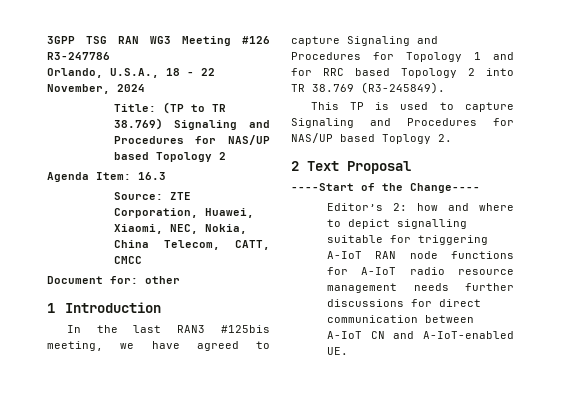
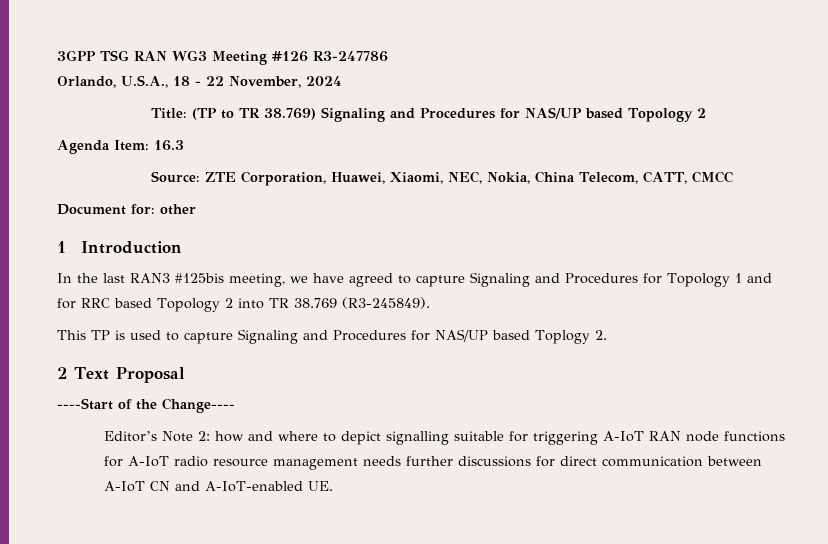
(384, 207) none -> [162,431,194,442] Note

